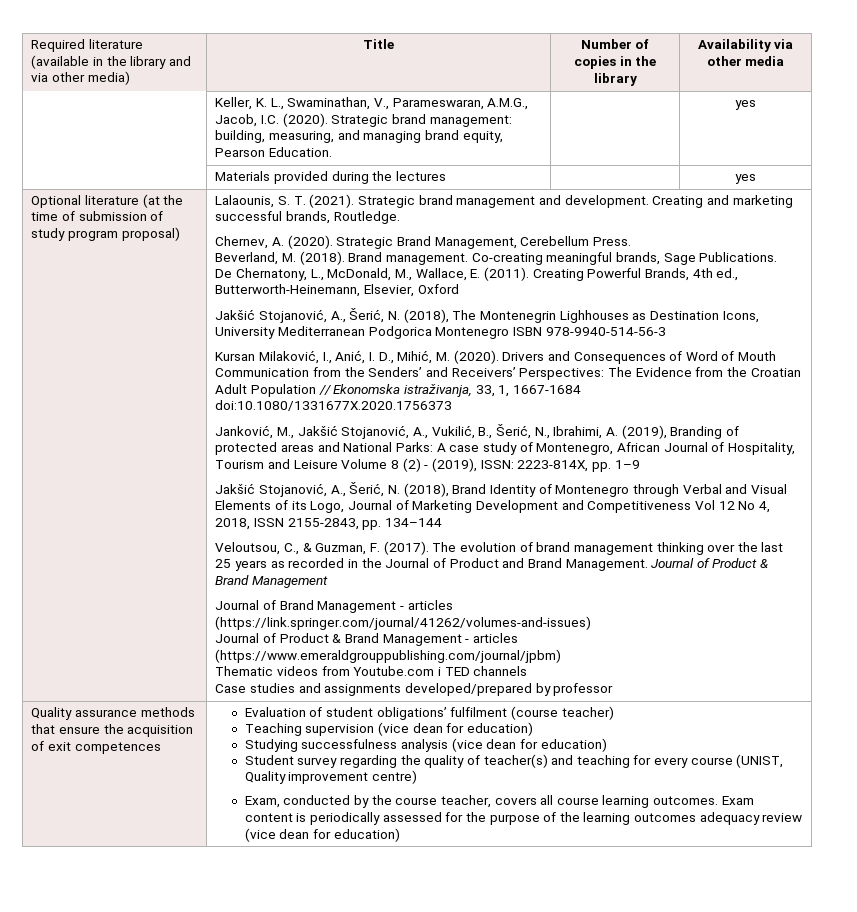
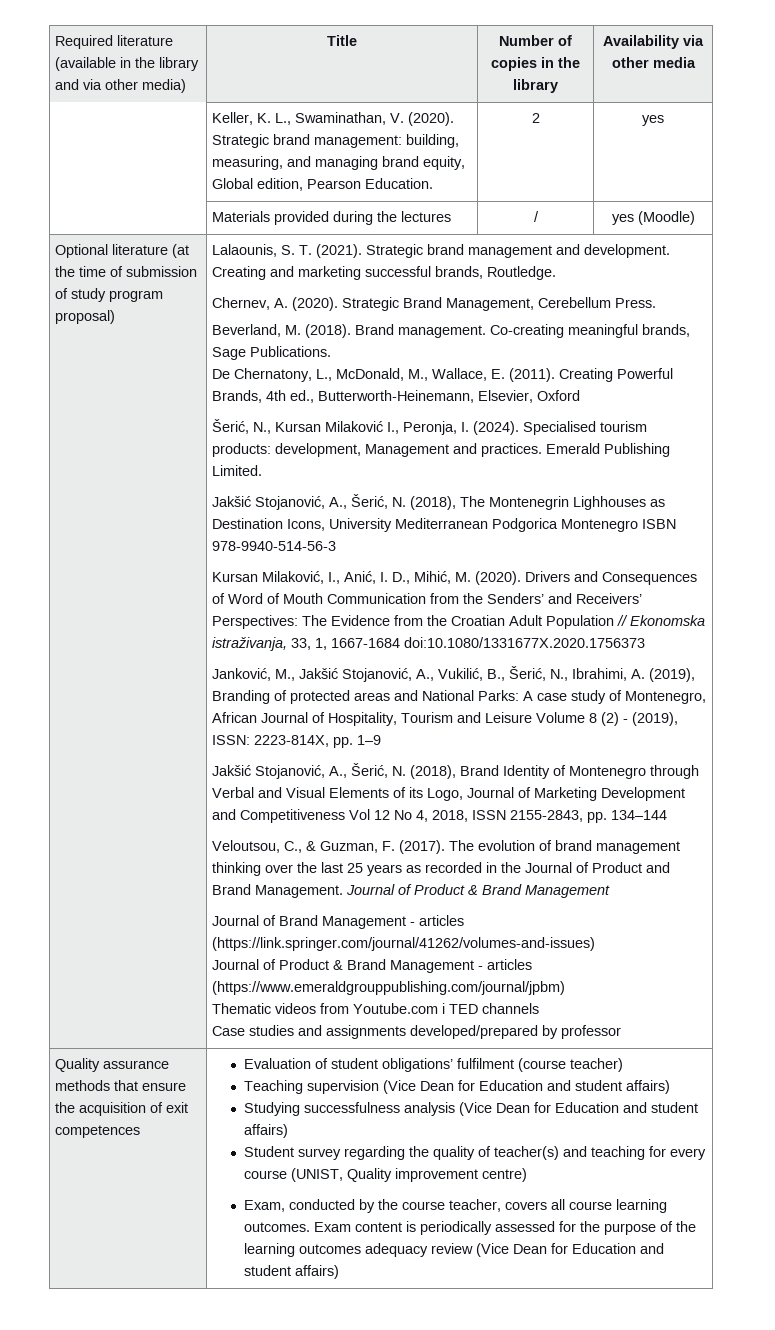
[373,98,529,110] [215,114,280,127] V., Parameswaran, A.M.G., Jacob, I.C. -> [390,113,405,123] V.
(503, 137) none -> [212,178,304,191] Global edition,
(333, 152) none -> [531,113,540,123] 2
[735,174,756,184] | yes -> [533,211,539,222] [611,211,695,225] / | yes (Moodle)
(459, 289) none -> [212,419,648,435] [212,443,671,457] [212,465,263,476] // Šerić, N., Kursan Milaković I., Peronja, I. (2024). Specialised tourism products: development, Management and practices. Emerald Publishing Limited.
[377,722,533,736] [244,738,607,752] (vice dean for education) // Studying successfulness analysis (vice dean for education) -> [382,1080,670,1094] [243,1102,698,1116] [243,1124,288,1138] (Vice Dean for Education and student affairs) // Studying successfulness analysis (Vice Dean for Education and student affairs)
[244,828,400,842] (vice dean for education) -> [475,1243,664,1257] [243,1265,339,1279] (Vice Dean for Education and student affairs)

